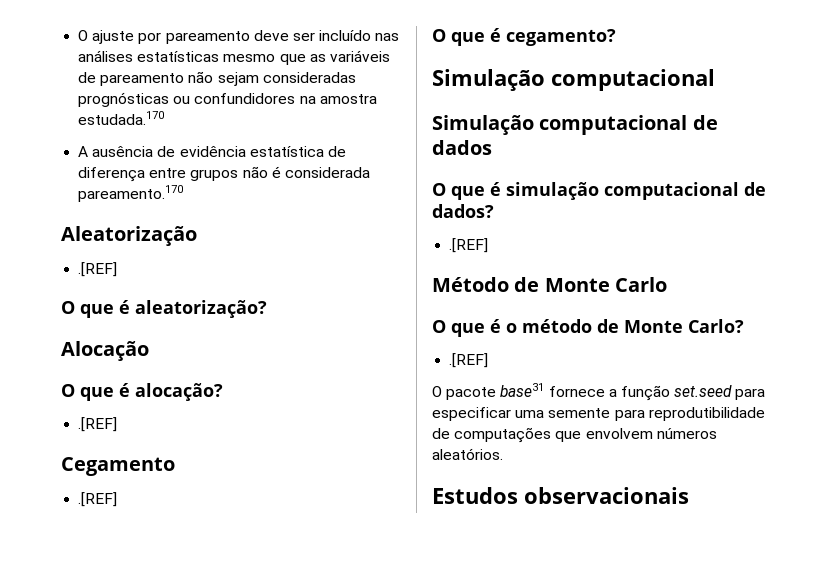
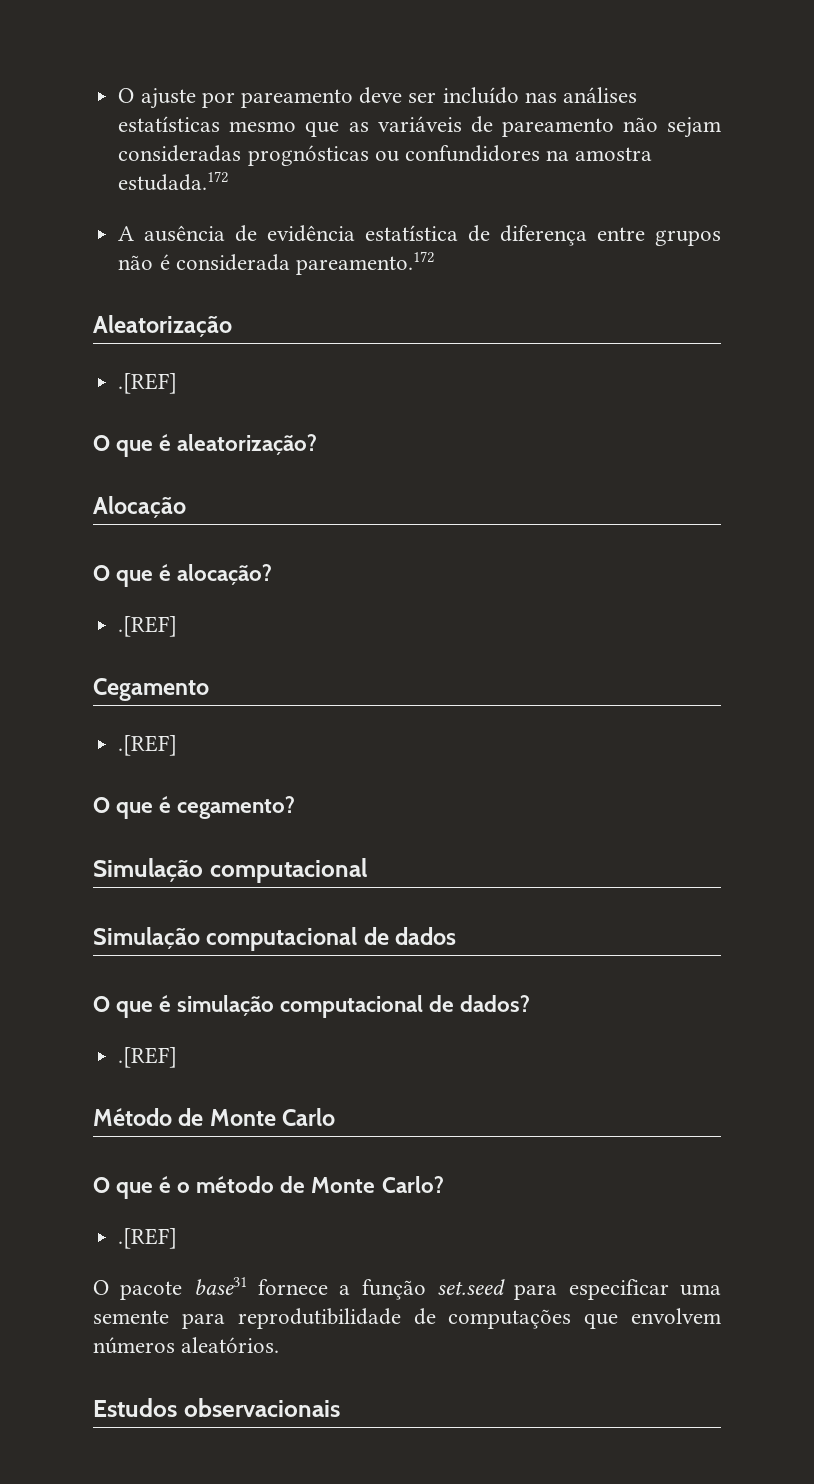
[78,111,165,125] estudada.170 -> [118,171,229,191] estudada.172
[78,185,184,202] pareamento.170 -> [295,251,434,275] pareamento.172

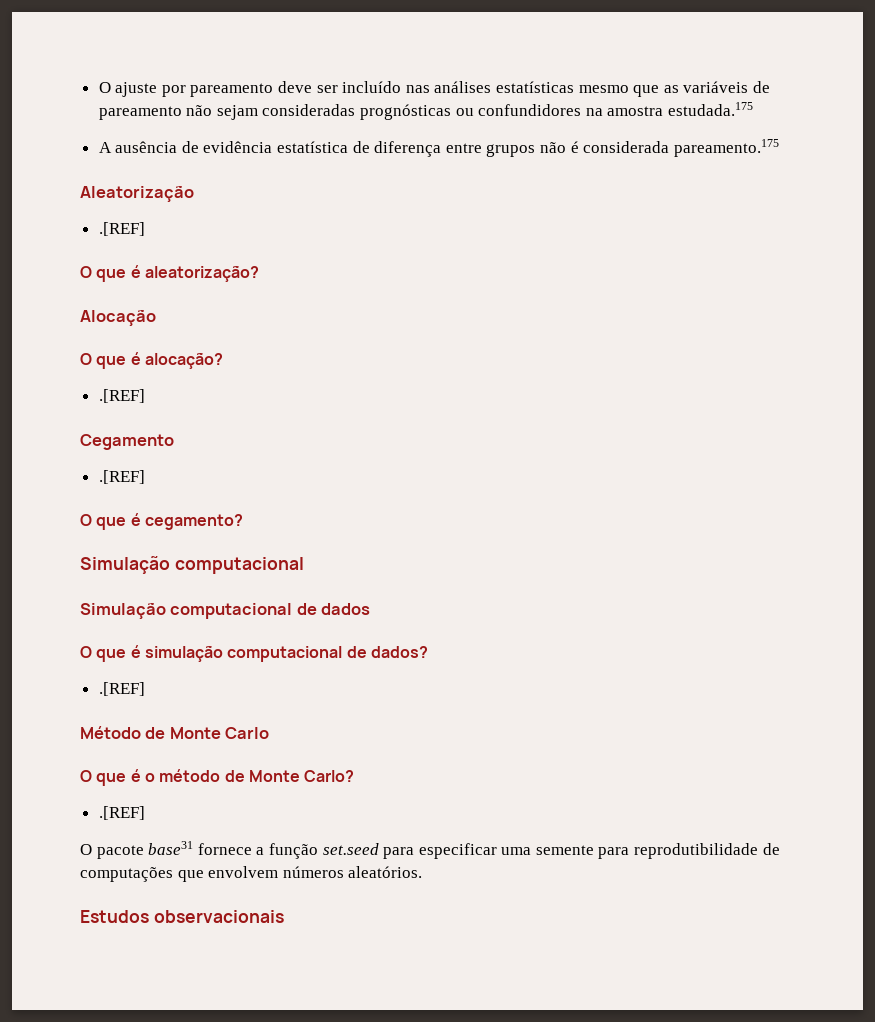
[118,171,229,191] estudada.172 -> [668,102,754,116] estudada.175
[295,251,434,275] pareamento.172 -> [673,139,779,157] pareamento.175

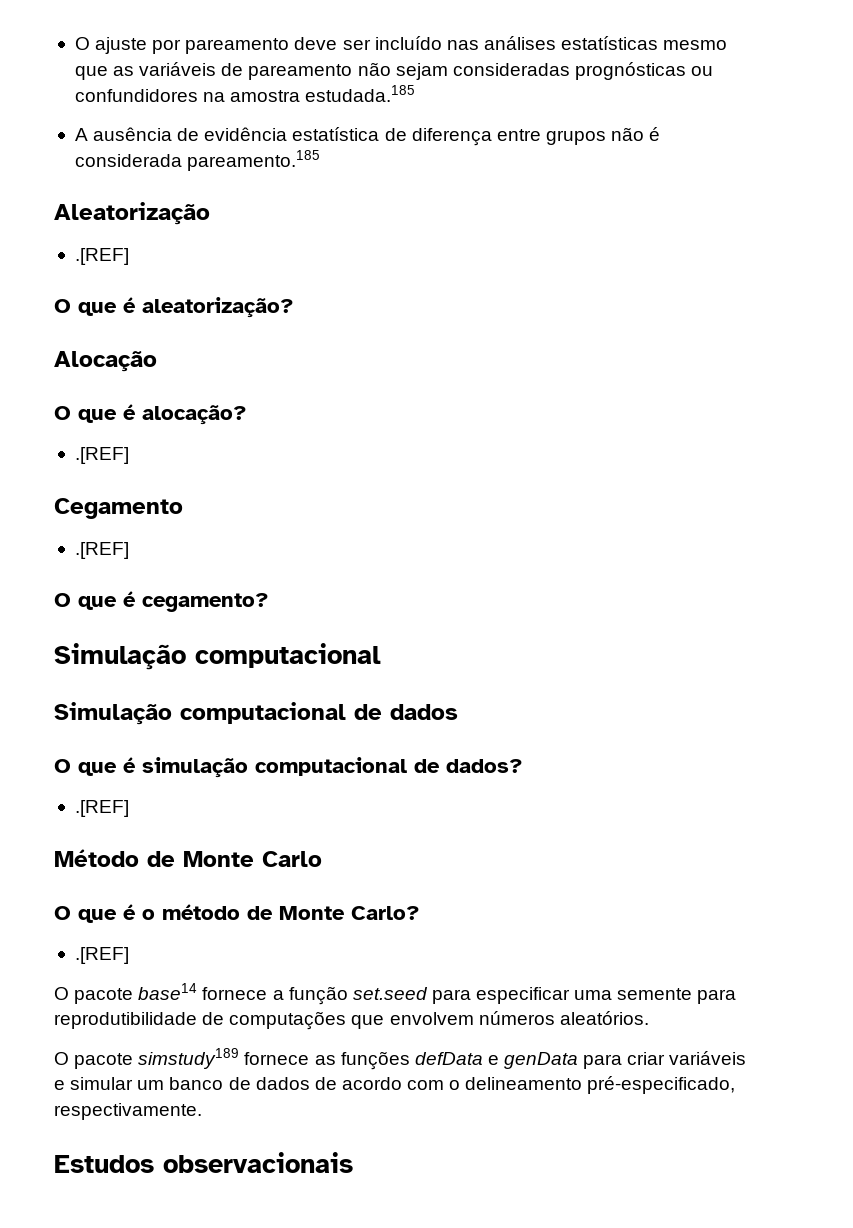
[668,102,754,116] estudada.175 -> [305,85,416,102] estudada.185
[673,139,779,157] pareamento.175 -> [187,150,321,171] pareamento.185
[148,841,194,855] base31 -> [138,983,198,1000] base14
(423, 872) none -> [54,1048,747,1070] [54,1076,736,1094] [54,1103,202,1120] // O pacote simstudy189 fornece as funções defData e genData para criar variáveis e simular um banco de dados de acordo com o delineamento pré-especificado, respectivamente.

